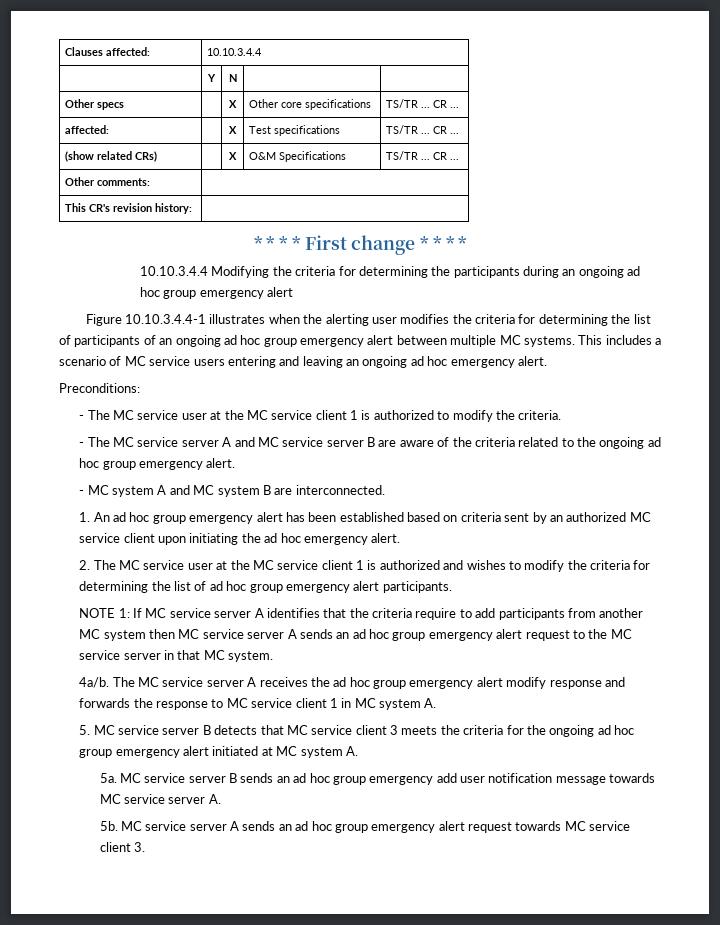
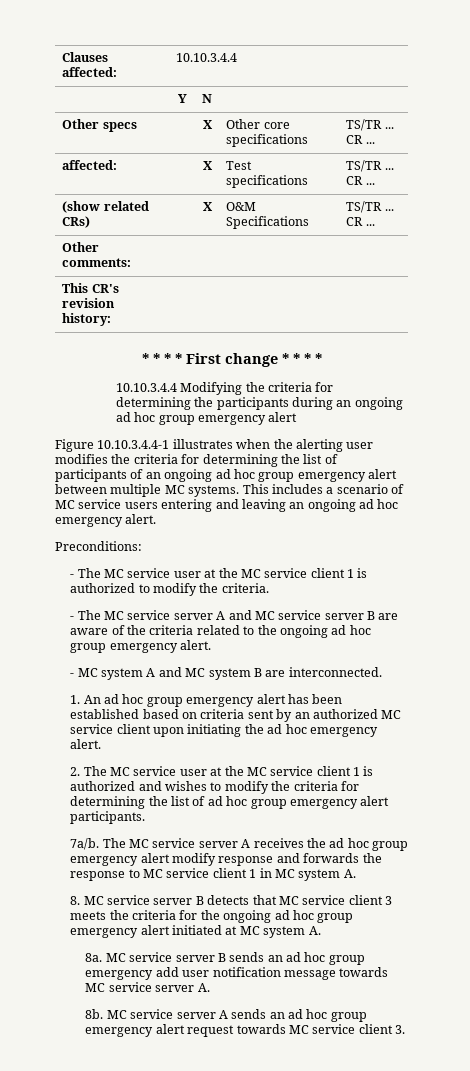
[79,608,644,620] [79,629,632,641] [79,650,274,662] [79,677,110,688] NOTE 1: If MC service server A identifies that the criteria require to add participants from another MC system then MC service server A sends an ad hoc group emergency alert request to the MC service server in that MC system. // 4a/b. -> [70,838,100,850] 7a/b.
[79,725,91,735] 5. -> [70,896,81,905] 8.
[99,773,117,783] 5a. -> [85,953,103,962] 8a.
[99,821,118,831] 5b. -> [85,1009,104,1019] 8b.

